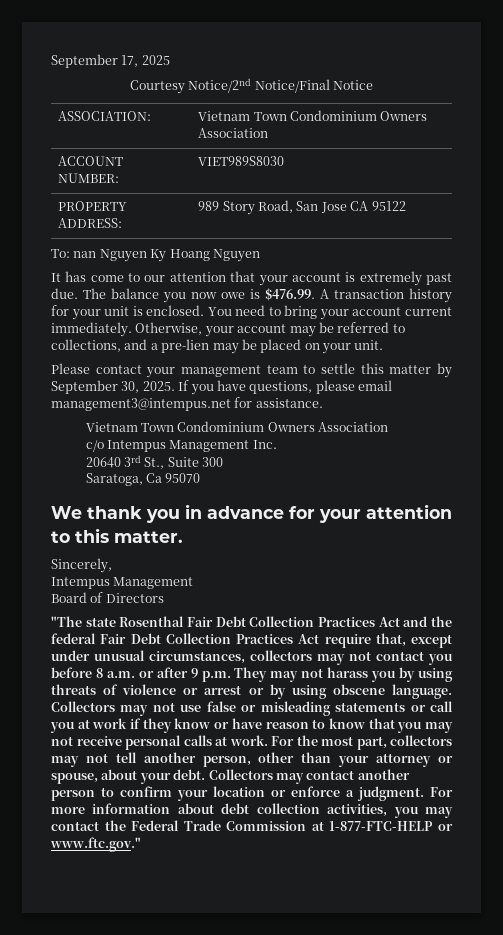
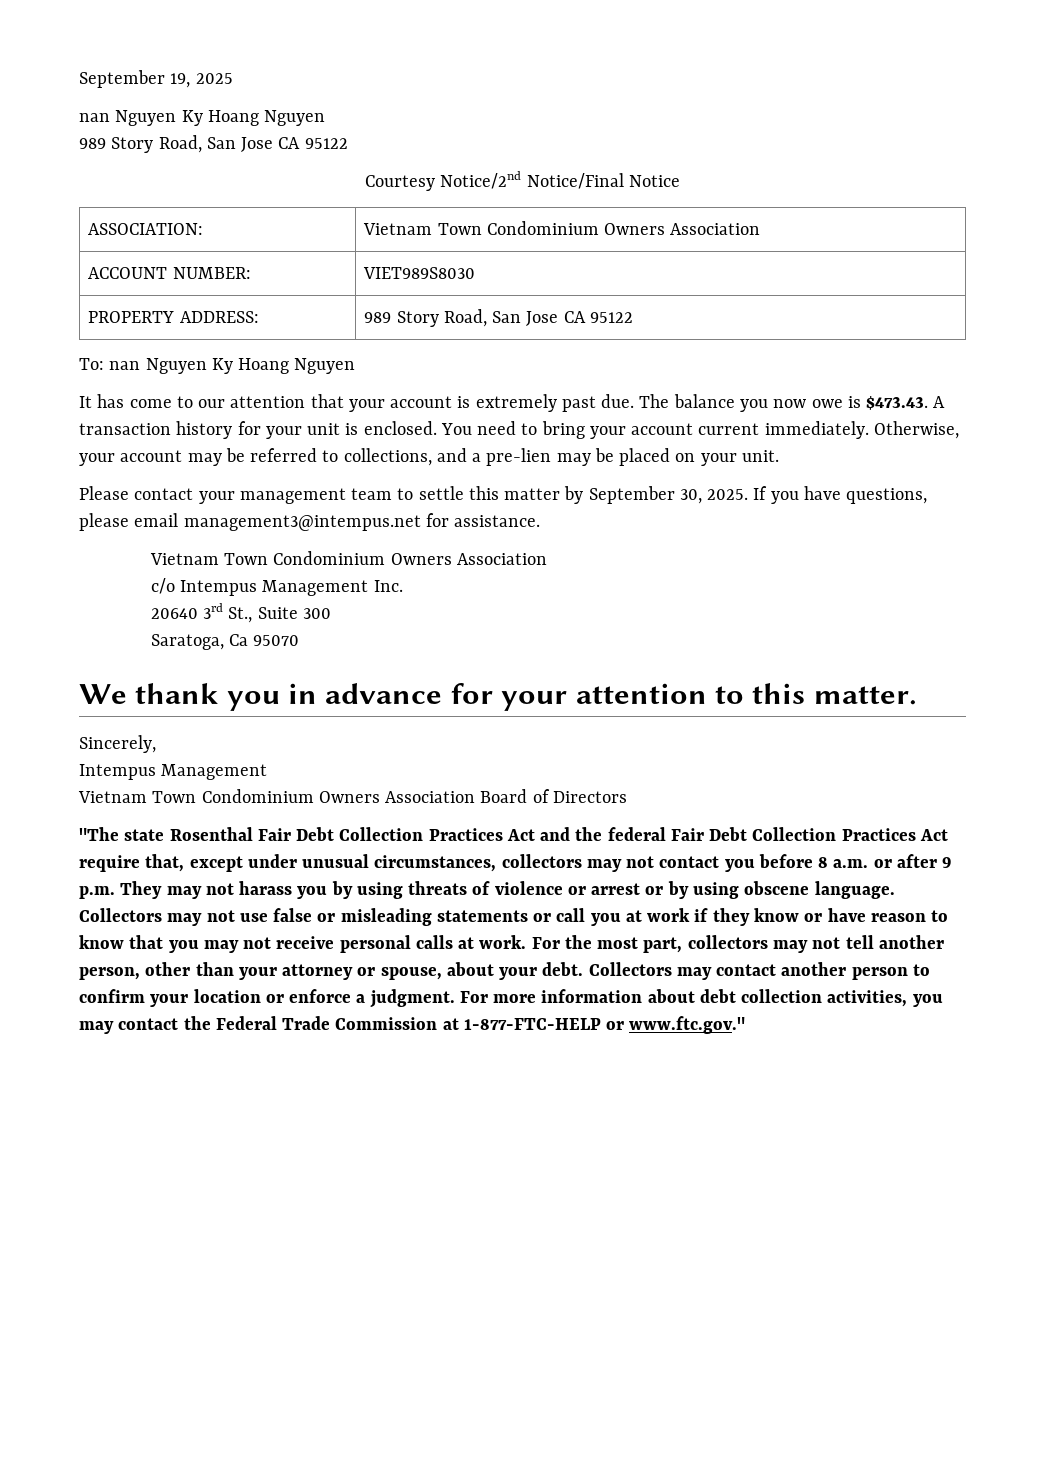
[51,54,139,68] September 17, -> [79,70,191,88] September 19,
(170, 60) none -> [79,110,326,126] [79,135,348,153] // nan Nguyen Ky Hoang Nguyen // 989 Story Road, San Jose CA 95122
[265,288,315,301] $476.99. -> [866,396,929,410] $473.43.
(194, 583) none -> [78,789,476,803] Vietnam Town Condominium Owners Association

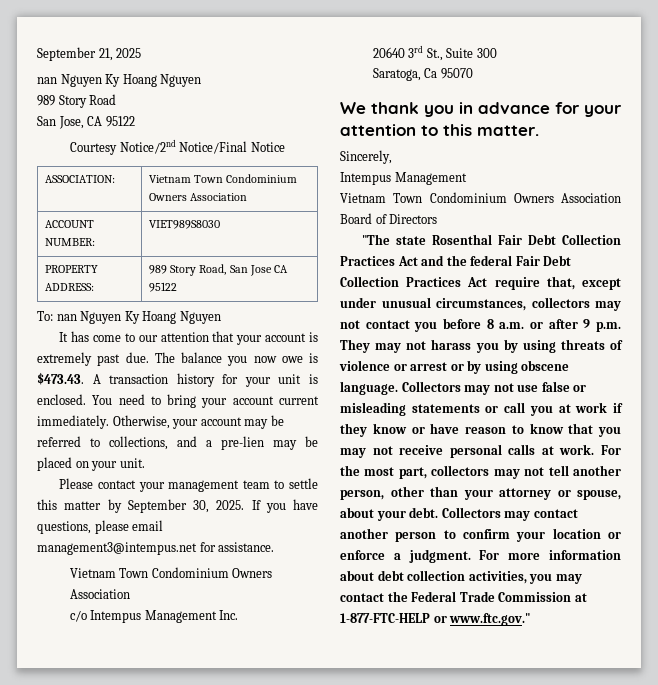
[79,70,191,88] September 19, -> [37,47,113,61] September 21,
[158,135,274,153] Road, San Jose -> [89,94,117,105] [37,116,84,129] Road // San Jose,

